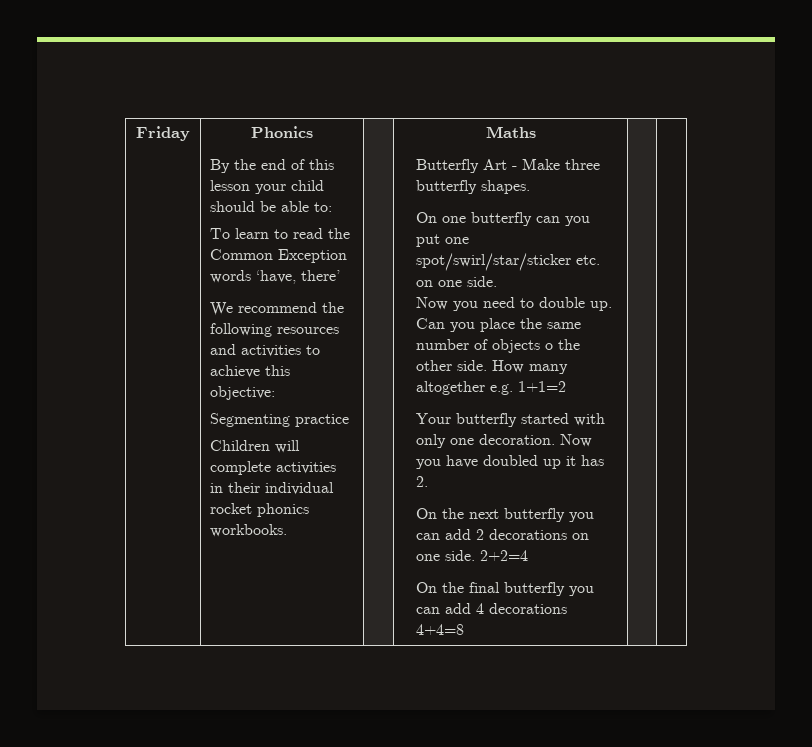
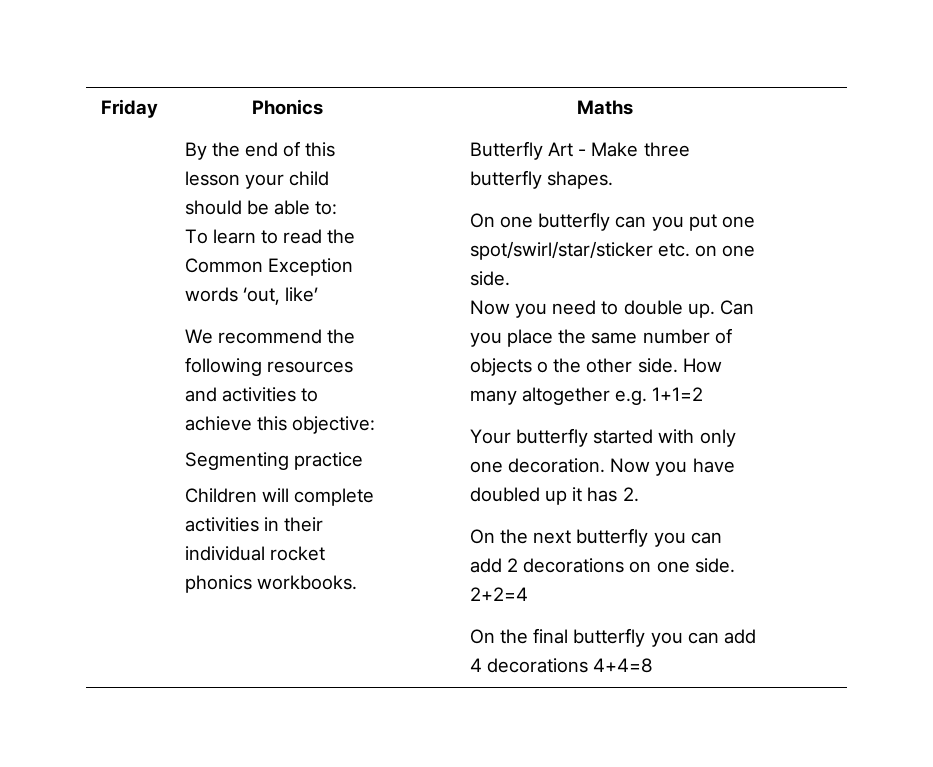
[256,270,341,284] ‘have, there’ -> [242,287,319,305] ‘out, like’

